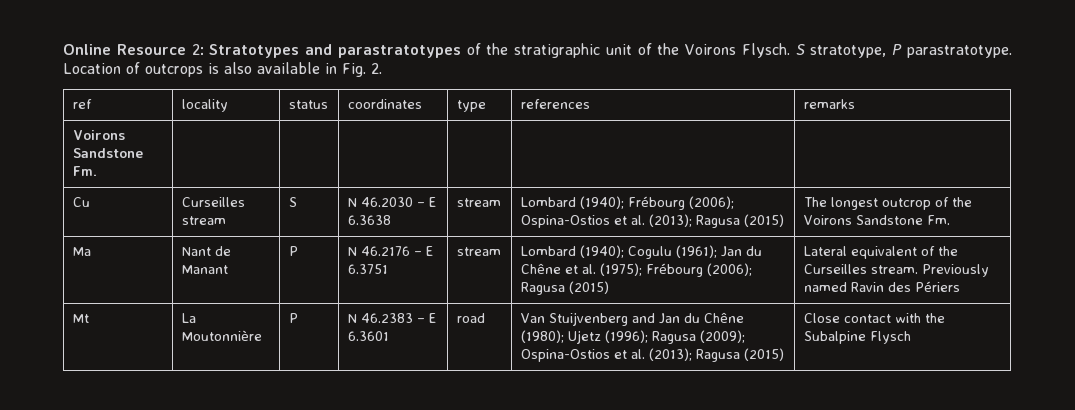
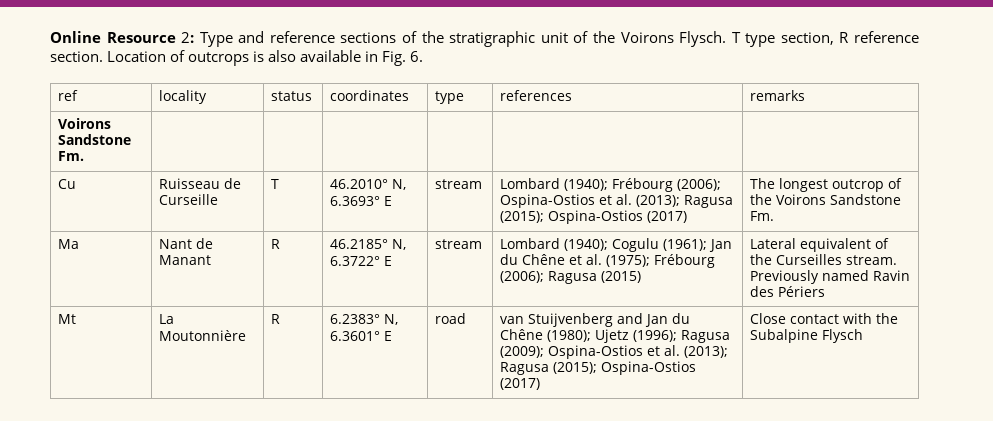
[209,44,461,58] Stratotypes and parastratotypes -> [199,31,397,47] Type and reference sections
[795,44,1012,58] S stratotype, P parastratotype. -> [731,31,919,47] [50,51,103,62] T type section, R reference section.
[371,63,382,74] 2. -> [410,51,424,62] 6.
[181,197,245,207] [181,216,226,225] [288,197,297,207] [347,197,436,207] [347,215,391,225] Curseilles stream | S | N 46.2030 – E 6.3638 -> [159,178,242,189] [159,194,219,205] [271,179,280,189] [330,179,407,190] [330,196,393,206] Ruisseau de Curseille | T | 46.2010° N, 6.3693° E
[743,214,784,227] (2015) -> [500,210,688,224] (2015); Ospina-Ostios (2017)
[288,246,298,256] [347,246,433,256] [347,264,388,274] P | N 46.2176 – E 6.3751 -> [271,239,281,249] [330,239,407,250] [330,256,393,266] R | 46.2185° N, 6.3722° E
[288,313,298,323] [347,313,436,323] [347,331,389,341] P | N 46.2383 – E 6.3601 -> [271,314,281,324] [330,314,399,325] [330,331,393,341] R | 6.2383° N, 6.3601° E
[520,313,545,323] Van -> [500,316,525,324] van
[743,348,784,361] (2015) -> [553,361,697,375] [500,378,541,390] (2015); Ospina-Ostios (2017)

